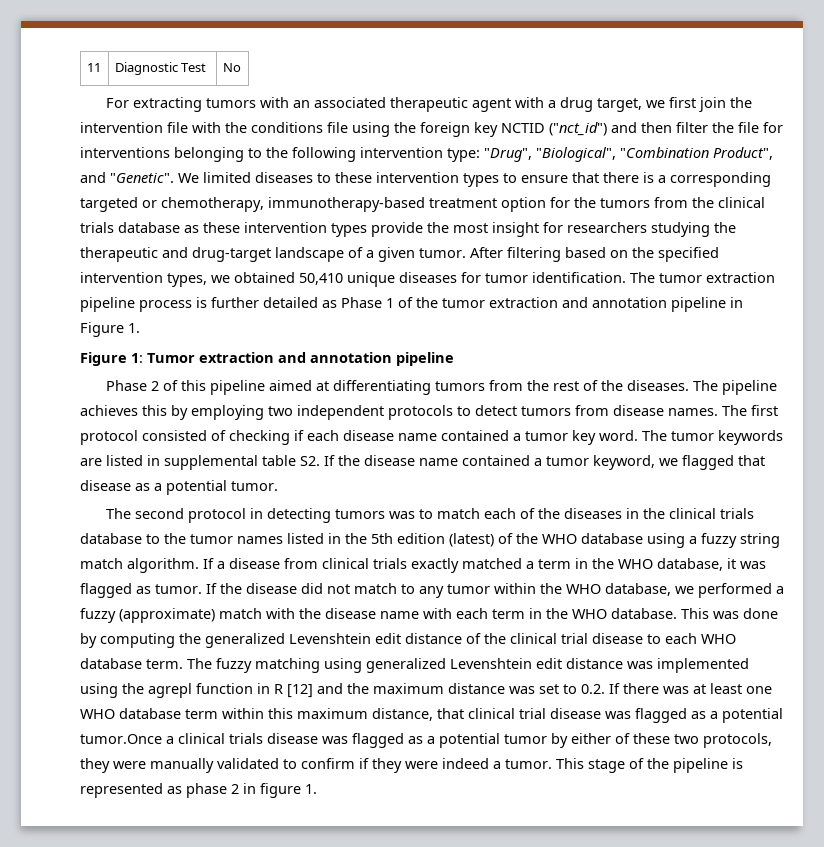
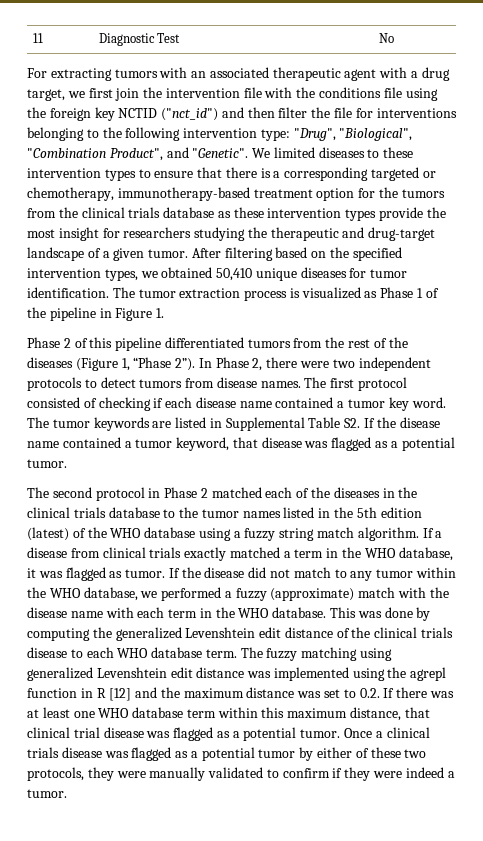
[80,297,135,312] pipeline -> (241, 293) none
[211,297,318,308] further detailed -> [301,287,361,299] visualized
[442,297,667,308] tumor extraction and annotation -> (46, 312) none
[80,352,454,366] // Figure 1: Tumor extraction and annotation pipeline -> (165, 313) none
[268,380,431,395] aimed at differentiating -> [164,337,244,348] differentiated
[626,380,777,395] [80,405,264,420] diseases. The pipeline achieves this by employing -> [27,357,330,371] diseases (Figure 1, “Phase 2”). In Phase 2, there were
[164,455,296,470] supplemental table -> [225,417,341,431] Supplemental Table
[659,455,765,470] [80,480,131,491] we flagged that disease -> [232,437,372,451] that disease was flagged
[266,508,480,523] detecting tumors was to match -> [164,487,262,498] Phase 2 matched
[561,633,588,644] trial -> [421,627,454,638] trials
[80,734,162,744] tumor.Once -> [300,728,373,738] tumor. Once
[556,758,743,773] [80,783,317,798] This stage of the pipeline is represented as phase 2 in figure 1. -> (67, 793) none

